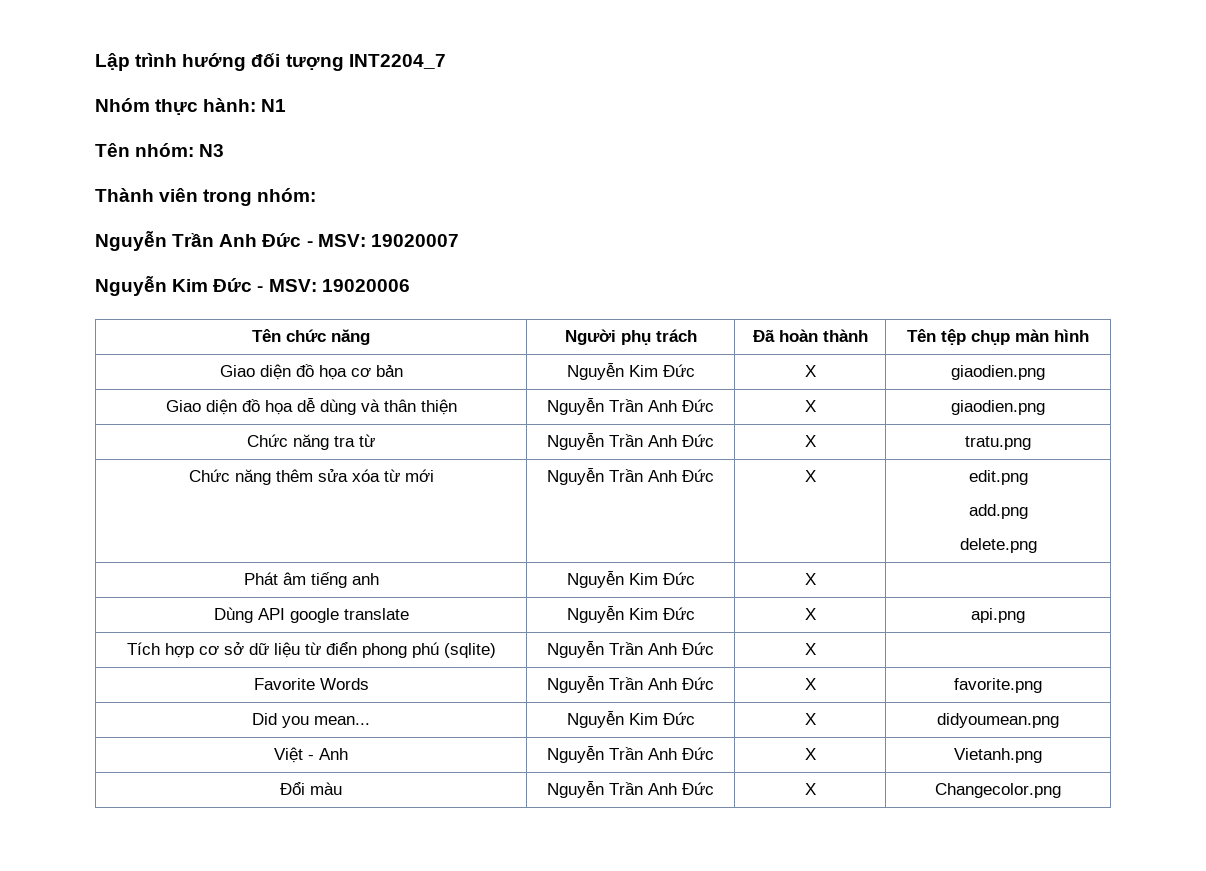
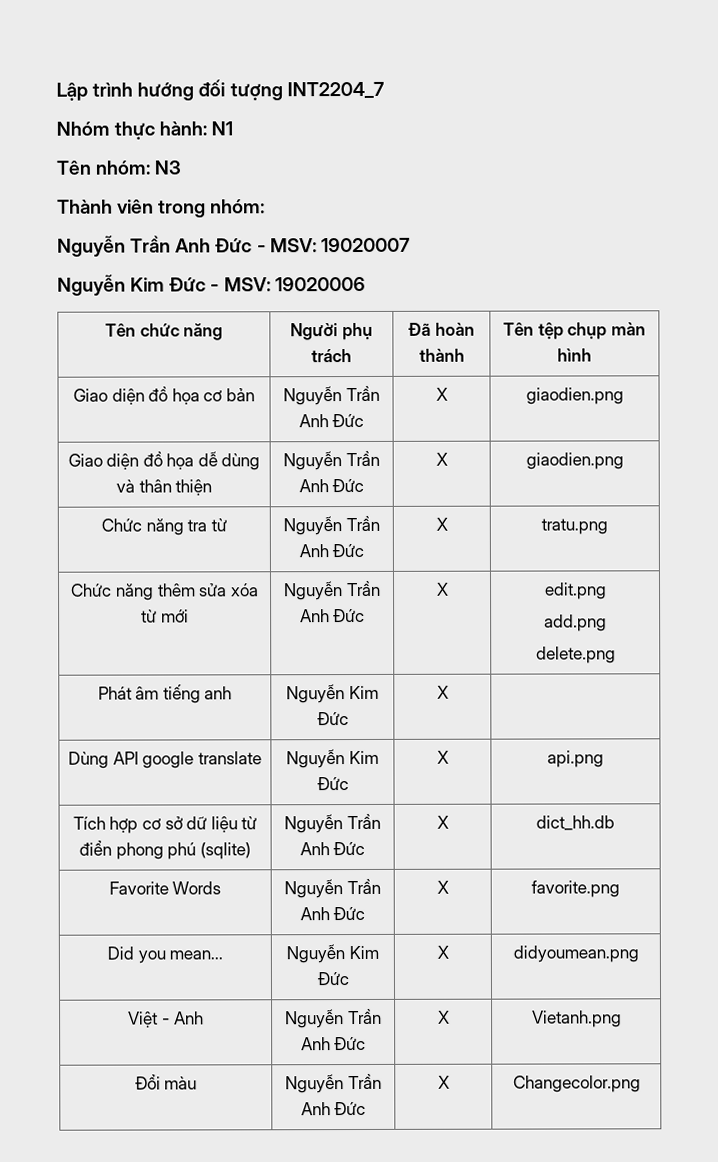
[628,365,658,377] Kim -> [345,385,380,402] [298,414,329,428] Trần Anh
(816, 649) none -> [536,815,615,831] dict_hh.db

